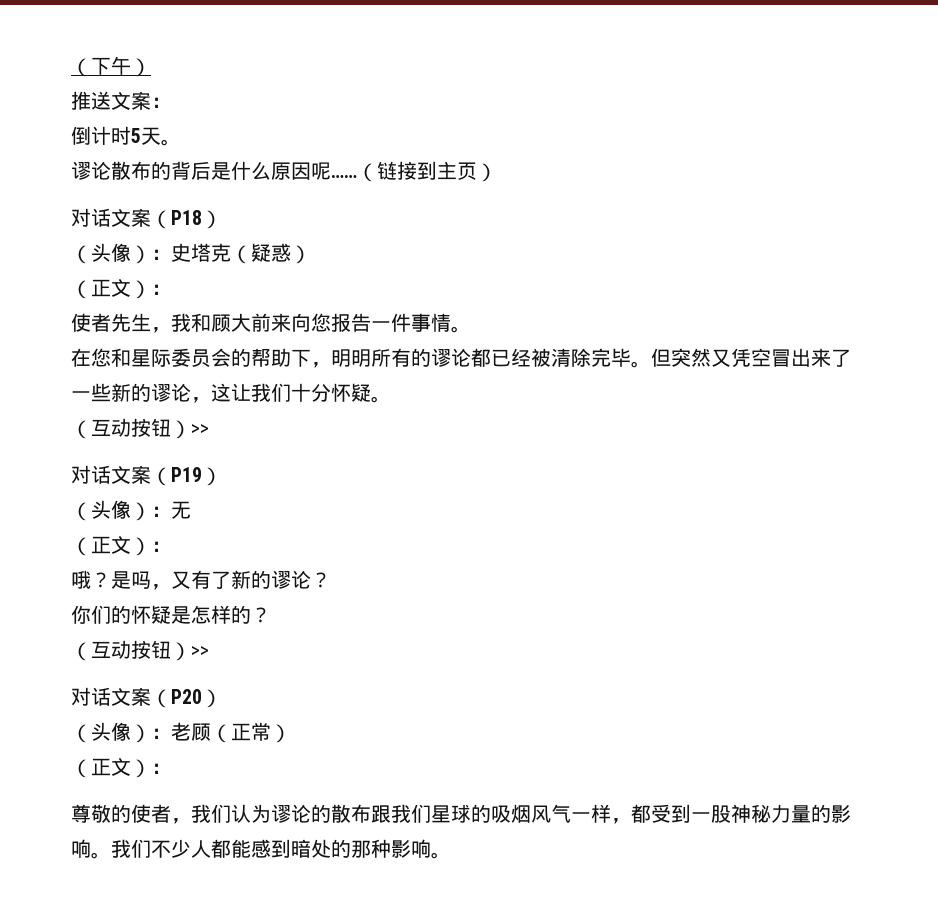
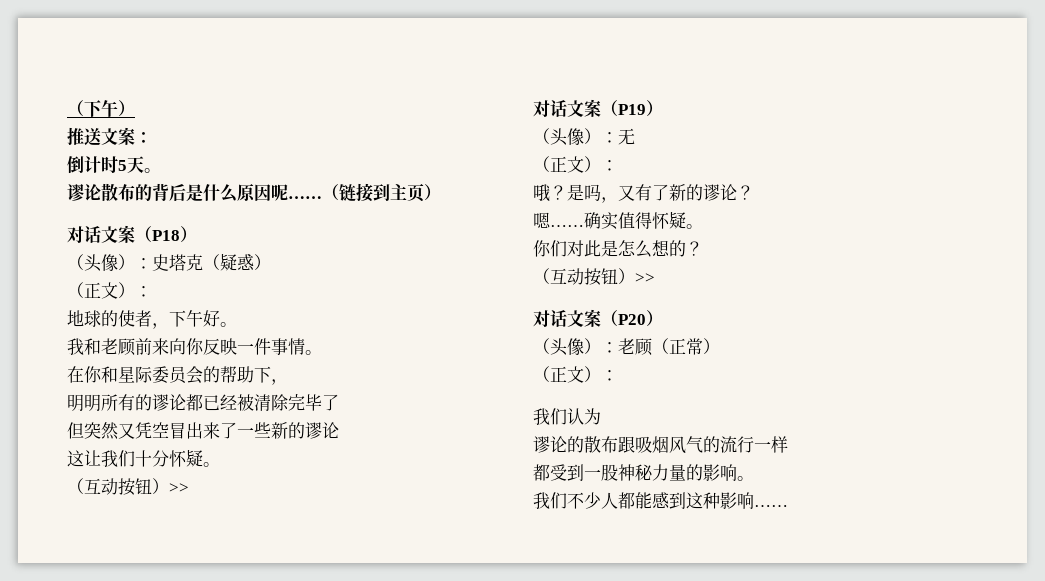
[71,313,371,333] 使者先生，我和顾大前来向您报告 -> [67,310,237,329] [67,338,237,356] 地球的使者，下午好。 // 我和老顾前来向你反映
[91,348,111,367] 您 -> [84,366,102,383] 你
(331, 365) none -> (288, 382) //
[631,361,651,368] 。 -> [322,394,339,411] 了 //
[191,397,211,403] ， -> (339, 430) //
[71,605,231,624] 你们的怀疑是怎样 -> [533,211,703,230] [533,240,670,258] 嗯……确实值得怀疑。 // 你们对此是怎么想
[71,804,191,824] 尊敬的使者， -> (618, 375) none
(271, 813) none -> (601, 416) //
[391,804,491,823] 我们星球的 -> (635, 444) none
(571, 813) none -> [703,436,754,453] 的流行
[611,818,631,824] ， -> (788, 444) //
(111, 855) none -> (754, 478) //
[291,839,451,859] 暗处的那种影响。 -> [686,492,788,509] 这种影响……

